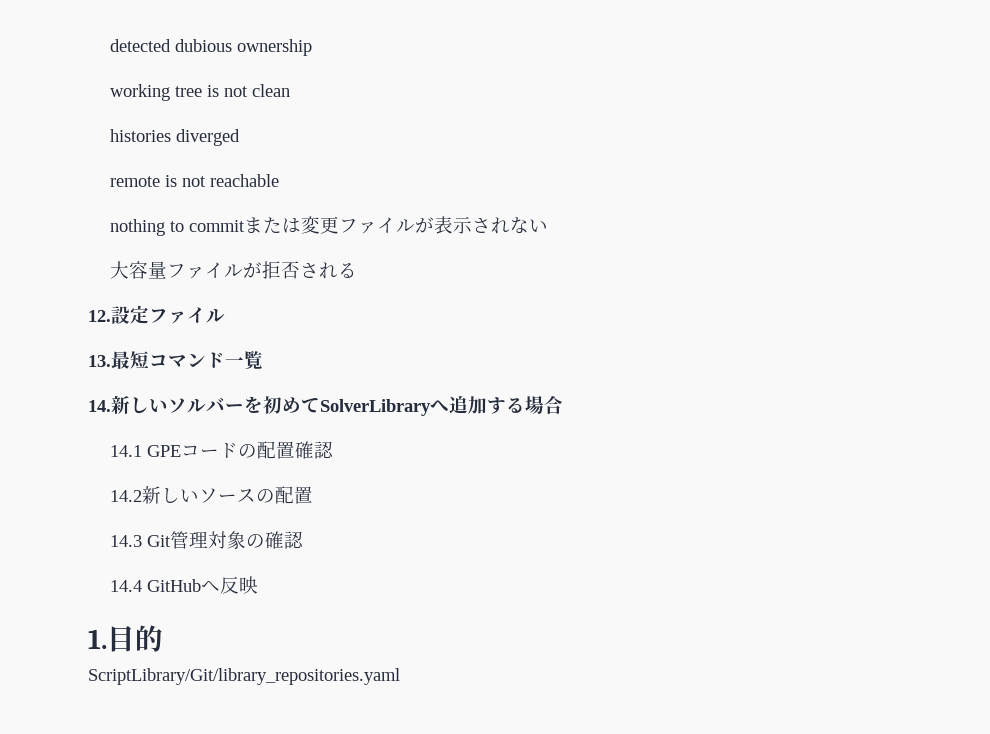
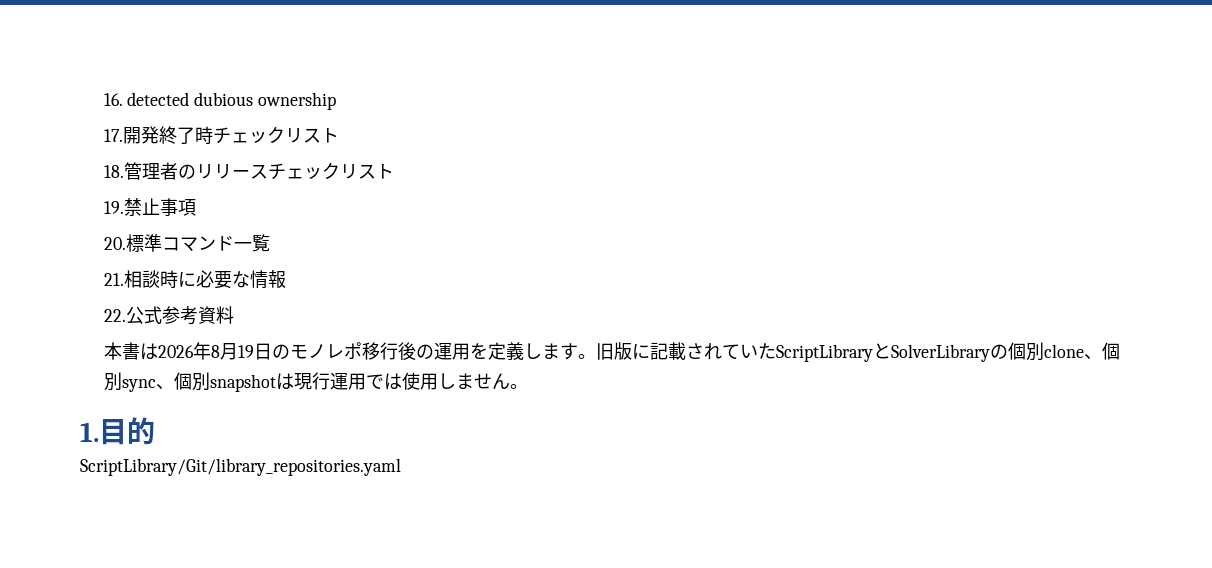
(109, 45) none -> [103,93,123,106] 16.
[109,84,290,101] [109,129,240,146] [109,174,279,187] [109,216,548,236] [109,261,357,279] [88,305,225,324] [88,350,263,370] [88,395,563,416] [109,441,334,459] [109,486,313,504] [109,531,304,549] [109,576,258,594] working tree is not clean // histories diverged // remote is not reachable // nothing to commitまたは変更ファイルが表示されない // 大容量ファイルが拒否される // 12.設定ファイル // 13.最短コマンド一覧 // 14.新しいソルバーを初めてSolverLibraryへ追加する場合 // 14.1 GPEコードの配置確認 // 14.2新しいソースの配置 // 14.3 Git管理対象の確認 // 14.4 GitHubへ反映 -> [103,126,339,144] [103,162,394,180] [103,198,196,216] [103,234,270,252] [103,270,286,289] [103,306,234,325] [103,342,1120,362] [103,372,528,392] 17.開発終了時チェックリスト // 18.管理者のリリースチェックリスト // 19.禁止事項 // 20.標準コマンド一覧 // 21.相談時に必要な情報 // 22.公式参考資料 // 本書は2026年8月19日のモノレポ移行後の運用を定義します。旧版に記載されていたScriptLibraryとSolverLibraryの個別clone、個別sync、個別snapshotは現行運用では使用しません。

